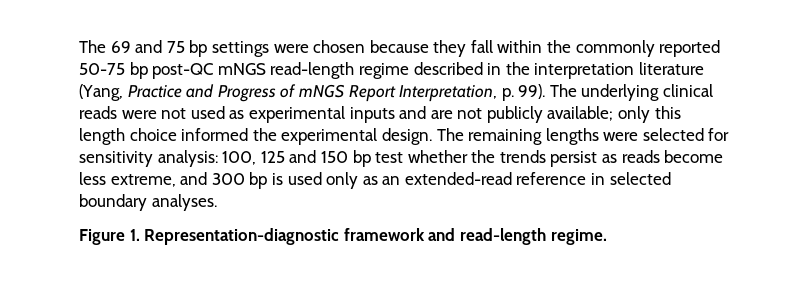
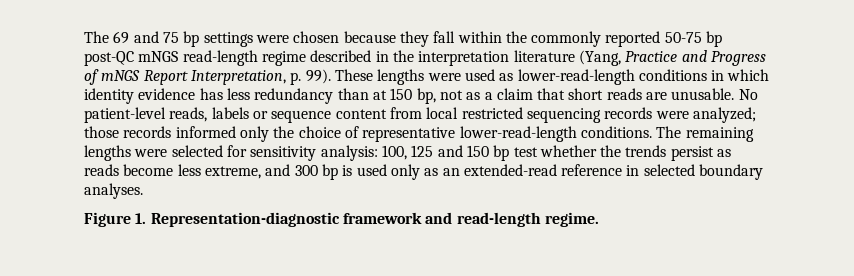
[549,84,714,101] [79,106,681,123] [79,128,432,145] The underlying clinical reads were not used as experimental inputs and are not publicly available; only this length choice informed the experimental design. -> [334,69,770,85] [84,88,758,104] [84,107,756,123] [84,126,652,142] These lengths were used as lower-read-length conditions in which identity evidence has less redundancy than at 150 bp, not as a claim that short reads are unusable. No patient-level reads, labels or sequence content from local restricted sequencing records were analyzed; those records informed only the choice of representative lower-read-length conditions.

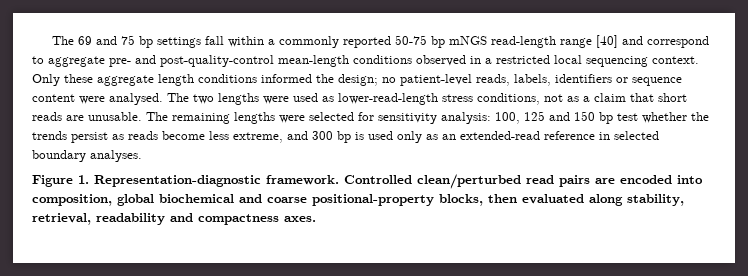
[255,31,429,47] were chosen because they -> (201, 42) none
[505,31,527,43] the -> [267,39,275,45] a
[84,51,134,66] post-QC -> (445, 42) none
[261,50,766,66] [84,69,373,85] regime described in the interpretation literature (Yang, Practice and Progress of mNGS Report Interpretation, p. 99). These -> [559,35,709,48] [32,55,699,67] [32,74,682,86] [32,93,214,105] range [40] and correspond to aggregate pre- and post-quality-control mean-length conditions observed in a restricted local sequencing context. Only these aggregate length conditions informed the design; no patient-level reads, labels, identifiers or sequence content were analysed. The two
[638,69,770,81] [84,88,436,104] conditions in which identity evidence has less redundancy than at 150 bp, -> [442,93,540,105] stress conditions,
[738,89,758,100] [84,107,756,123] [84,126,652,142] No patient-level reads, labels or sequence content from local restricted sequencing records were analyzed; those records informed only the choice of representative lower-read-length conditions. -> (142, 116) none
[342,212,599,227] framework and read-length regime. -> [266,174,703,189] [32,194,684,206] [32,213,316,225] framework. Controlled clean/perturbed read pairs are encoded into composition, global biochemical and coarse positional-property blocks, then evaluated along stability, retrieval, readability and compactness axes.

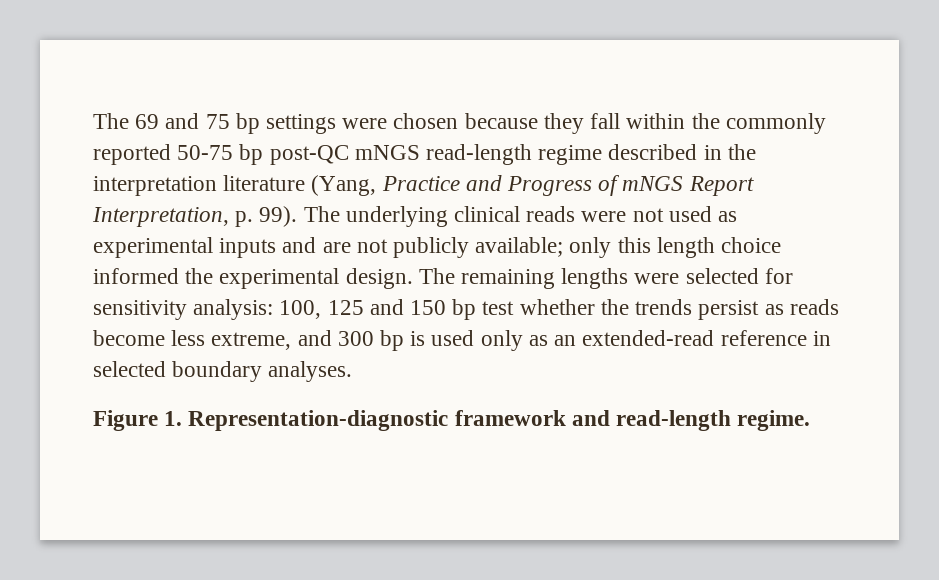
(201, 42) none -> [342,113,584,134] were chosen because they
[267,39,275,45] a -> [691,113,720,129] the
(445, 42) none -> [269,145,349,165] post-QC
[559,35,709,48] [32,55,699,67] [32,74,682,86] [32,93,687,105] [32,112,142,121] range [40] and correspond to aggregate pre- and post-quality-control mean-length conditions observed in a restricted local sequencing context. Only these aggregate length conditions informed the design; no patient-level reads, labels, identifiers or sequence content were analysed. The two lengths were used as lower-read-length stress conditions, not as a claim that short reads are unusable. -> [538,144,756,165] [93,175,754,196] [92,206,738,227] [93,237,782,258] [93,268,413,289] regime described in the interpretation literature (Yang, Practice and Progress of mNGS Report Interpretation, p. 99). The underlying clinical reads were not used as experimental inputs and are not publicly available; only this length choice informed the experimental design.
[266,174,703,189] [32,194,684,206] [32,213,316,225] framework. Controlled clean/perturbed read pairs are encoded into composition, global biochemical and coarse positional-property blocks, then evaluated along stability, retrieval, readability and compactness axes. -> [454,410,811,431] framework and read-length regime.

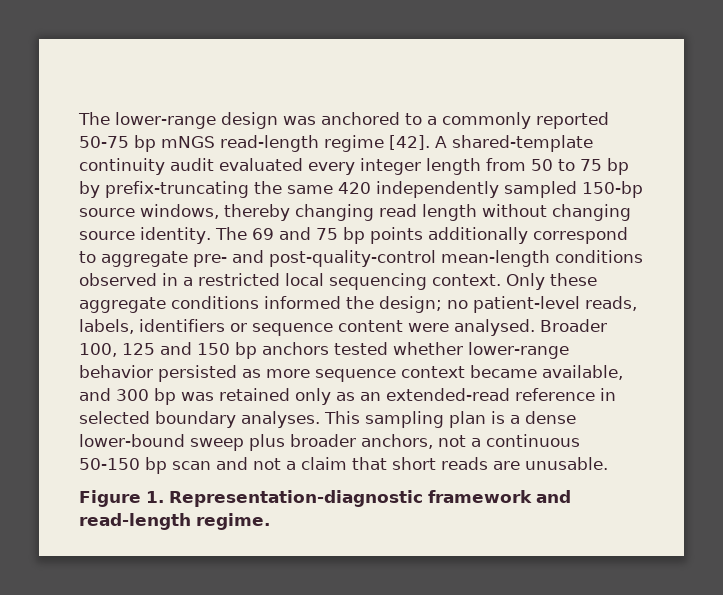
[93,113,826,134] [93,144,756,165] [93,175,754,196] [92,206,738,227] [93,237,782,258] [93,268,793,289] [93,299,274,320] The 69 and 75 bp settings were chosen because they fall within the commonly reported 50-75 bp post-QC mNGS read-length regime described in the interpretation literature (Yang, Practice and Progress of mNGS Report Interpretation, p. 99). The underlying clinical reads were not used as experimental inputs and are not publicly available; only this length choice informed the experimental design. The remaining lengths were selected for sensitivity analysis: -> [78,112,609,129] [79,135,593,152] [79,158,629,175] [79,181,643,198] [79,204,631,221] [79,227,628,244] [79,250,643,267] [79,273,597,290] [79,296,637,313] [79,319,607,336] The lower-range design was anchored to a commonly reported 50-75 bp mNGS read-length regime [42]. A shared-template continuity audit evaluated every integer length from 50 to 75 bp by prefix-truncating the same 420 independently sampled 150-bp source windows, thereby changing read length without changing source identity. The 69 and 75 bp points additionally correspond to aggregate pre- and post-quality-control mean-length conditions observed in a restricted local sequencing context. Only these aggregate conditions informed the design; no patient-level reads, labels, identifiers or sequence content were analysed. Broader
[482,299,839,320] [93,330,292,350] test whether the trends persist as reads become less extreme, -> [262,342,569,359] [79,365,623,382] anchors tested whether lower-range behavior persisted as more sequence context became available,
[410,330,475,346] is used -> [181,388,290,401] was retained
(353, 371) none -> [324,411,576,428] [79,434,580,451] [79,457,608,474] This sampling plan is a dense lower-bound sweep plus broader anchors, not a continuous 50-150 bp scan and not a claim that short reads are unusable.

